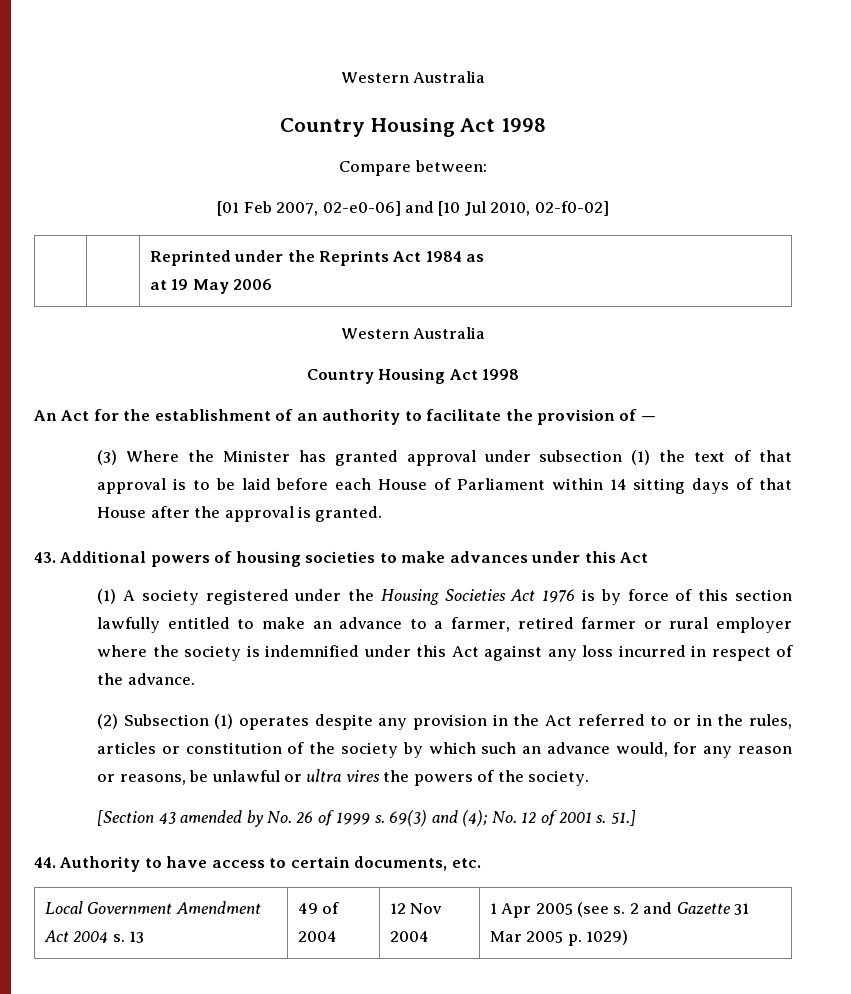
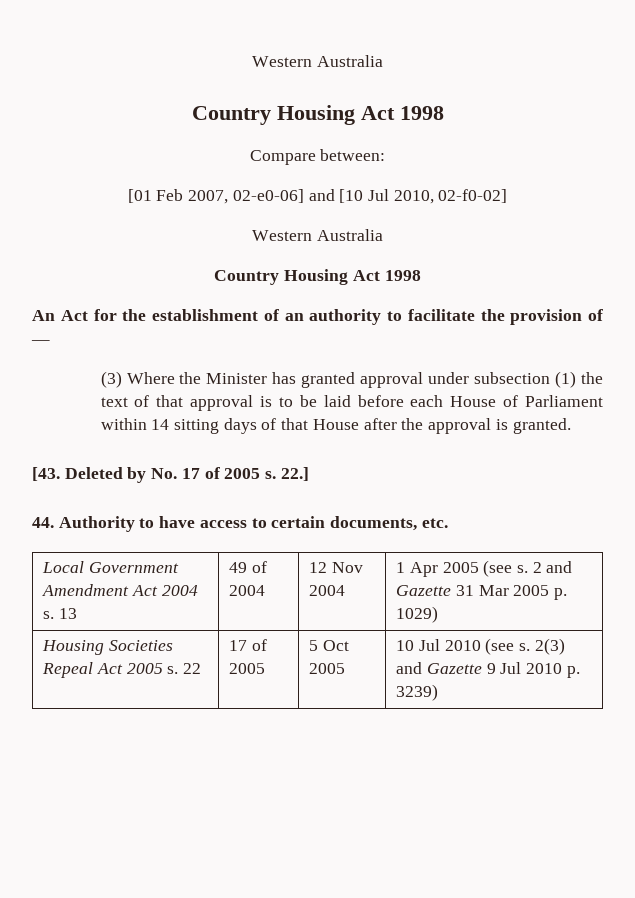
[149,250,485,266] [149,279,272,294] // | | Reprinted under the Reprints Act 1984 as // at 19 May 2006 -> (508, 196) none
[34,551,649,567] [97,589,793,605] [97,617,792,633] [97,645,793,661] [97,673,195,685] [97,714,793,730] [97,742,792,758] [97,769,590,786] [97,810,636,827] 43. Additional powers of housing societies to make advances under this Act // (1) A society registered under the Housing Societies Act 1976 is by force of this section lawfully entitled to make an advance to a farmer, retired farmer or rural employer where the society is indemnified under this Act against any loss incurred in respect of the advance. // (2) Subsection (1) operates despite any provision in the Act referred to or in the rules, articles or constitution of the society by which such an advance would, for any reason or reasons, be unlawful or ultra vires the powers of the society. // [Section 43 amended by No. 26 of 1999 s. 69(3) and (4); No. 12 of 2001 s. 51.] -> [32,467,309,483] [43. Deleted by No. 17 of 2005 s. 22.]
(628, 937) none -> [42,640,173,655] [42,662,202,678] [229,639,267,651] [229,663,266,674] [309,640,349,651] [309,663,346,674] [396,638,565,655] [396,662,580,678] [396,684,439,701] // Housing Societies Repeal Act 2005 s. 22 | 17 of 2005 | 5 Oct 2005 | 10 Jul 2010 (see s. 2(3) and Gazette 9 Jul 2010 p. 3239)

